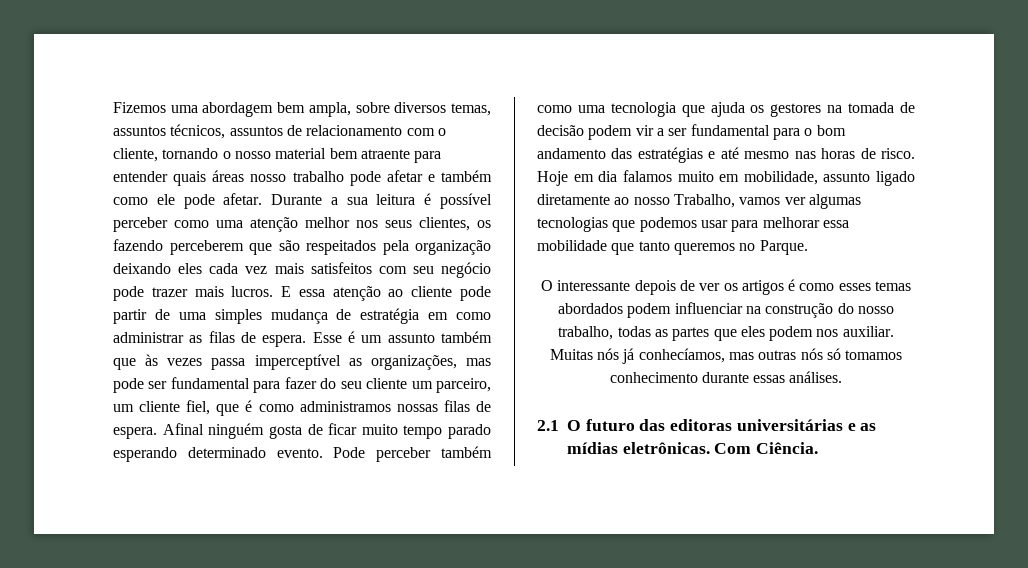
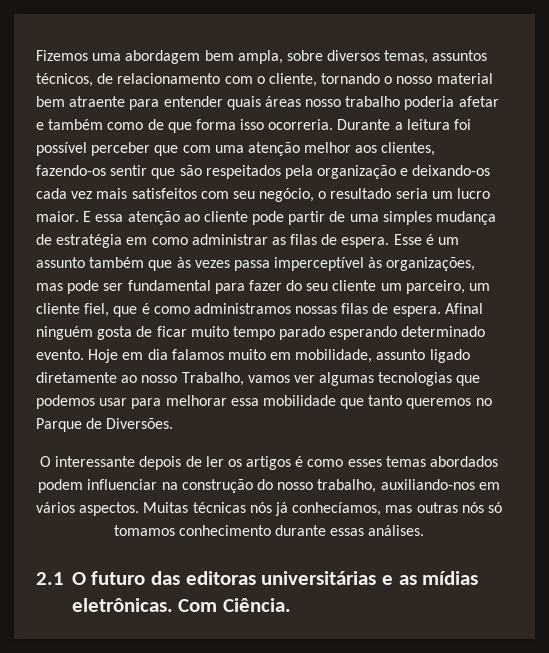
[229,126,283,136] assuntos -> (93, 80) none
[349,171,381,186] pode -> [404,96,455,110] poderia
[156,193,492,209] [113,217,491,232] [113,239,244,255] ele pode afetar. Durante a sua leitura é possível perceber como uma atenção melhor nos seus clientes, os fazendo perceberem -> [147,119,472,133] [36,142,436,156] [36,165,148,176] de que forma isso ocorreria. Durante a leitura foi possível perceber que com uma atenção melhor aos clientes, fazendo-os sentir
[113,263,203,274] deixando eles -> [400,165,491,176] e deixando-os
[441,262,491,278] [113,286,274,301] negócio pode trazer mais lucros. -> [259,188,491,202] [36,211,79,222] negócio, o resultado seria um lucro maior.
[348,358,362,366] as -> [368,257,383,268] às
[333,446,492,462] [537,102,915,117] [537,124,846,140] [537,147,915,163] Pode perceber também como uma tecnologia que ajuda os gestores na tomada de decisão podem vir a ser fundamental para o bom andamento das estratégias e até mesmo nas horas de risco. -> (84, 354) none
[759,240,808,255] Parque. -> [36,418,174,432] Parque de Diversões.
[699,283,721,291] ver -> [205,456,224,467] ler
[617,326,894,341] [549,349,593,360] todas as partes que eles podem nos auxiliar. Muitas -> [380,479,500,490] [36,502,246,516] auxiliando-nos em vários aspectos. Muitas técnicas

